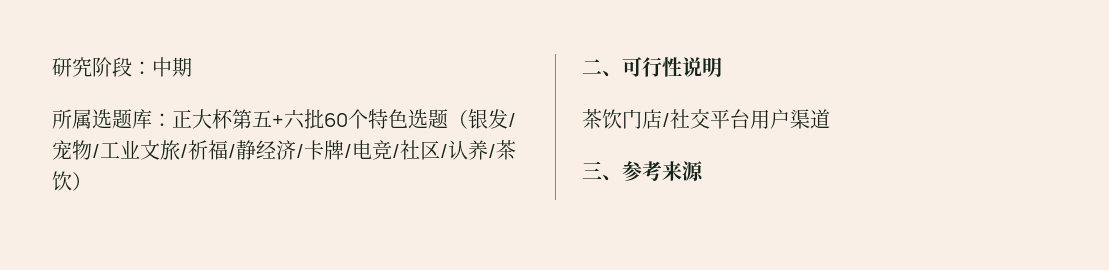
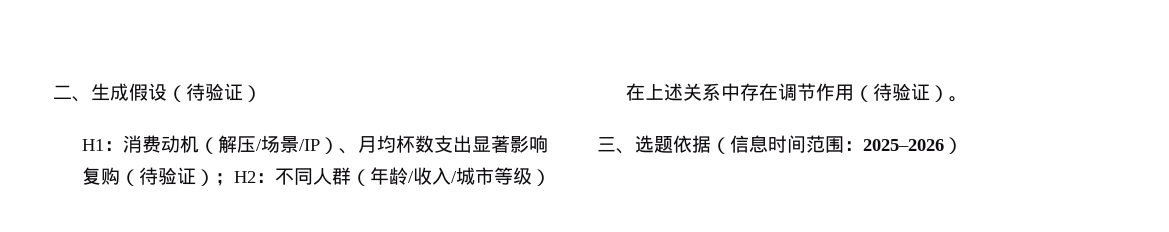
[52,57,192,77] [52,109,516,129] [52,140,516,160] [52,171,92,191] [582,57,722,77] [582,109,830,129] [582,161,704,181] 研究阶段：中期 // 所属选题库：正大杯第五+六批60个特色选题（银发/宠物/工业文旅/祈福/静经济/卡牌/电竞/社区/认养/茶饮） // 二、可行性说明 // 茶饮门店/社交平台用户渠道 // 三、参考来源 -> [53,83,262,102] [81,135,548,154] [81,167,551,186] [625,83,968,102] [597,135,963,154] 二、生成假设（待验证） // H1：消费动机（解压/场景/IP）、月均杯数支出显著影响复购（待验证）；H2：不同人群（年龄/收入/城市等级）在上述关系中存在调节作用（待验证）。 // 三、选题依据（信息时间范围：2025–2026）

